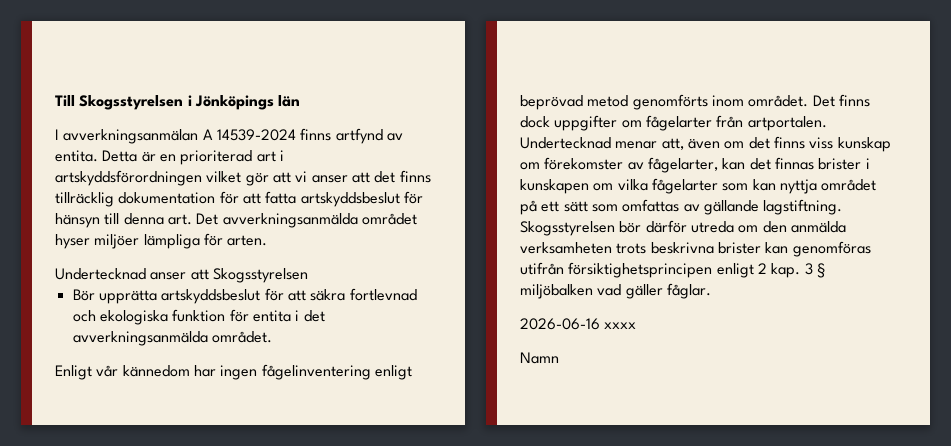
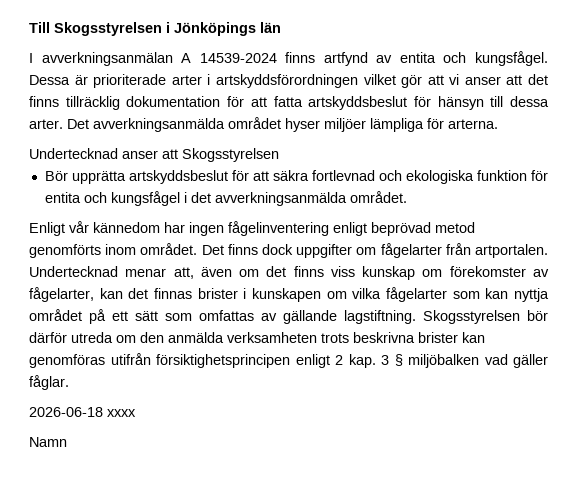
[55,150,276,165] entita. Detta är en prioriterad art -> [399,51,548,66] [29,74,202,88] entita och kungsfågel. Dessa är prioriterade arter
[123,213,192,225] denna art. -> [509,96,549,107] [29,119,63,129] dessa arter.
[227,235,268,246] arten. -> [448,119,498,129] arterna.
(291, 316) none -> [83,191,180,206] och kungsfågel
[520,318,600,330] 2026-06-16 -> [29,407,103,417] 2026-06-18

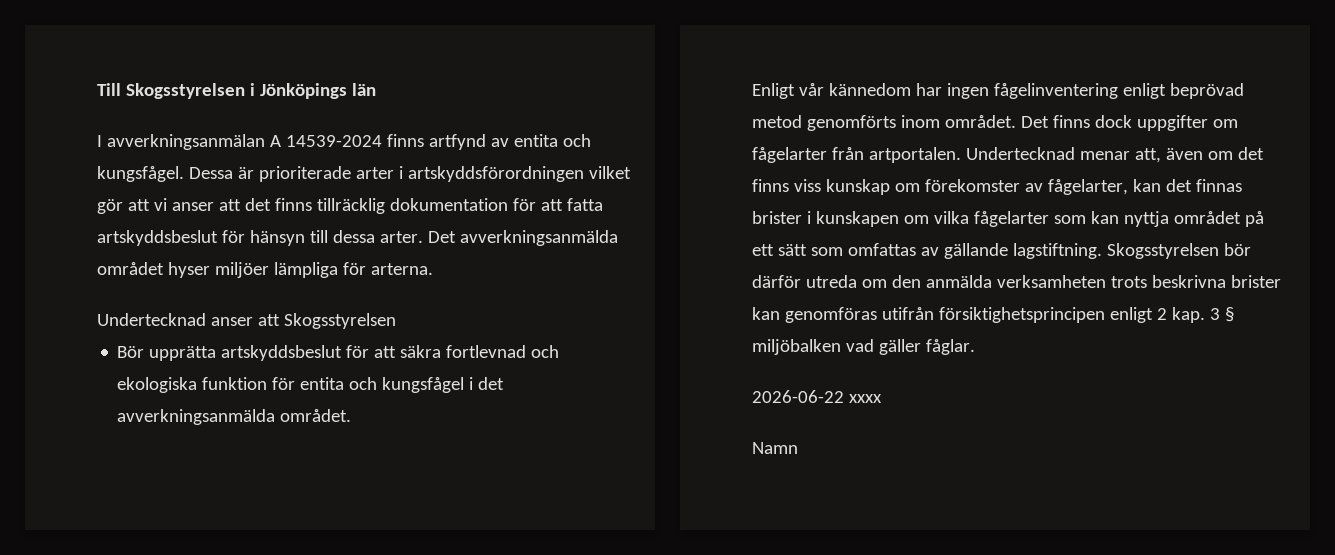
[29,407,103,417] 2026-06-18 -> [752,390,844,403] 2026-06-22

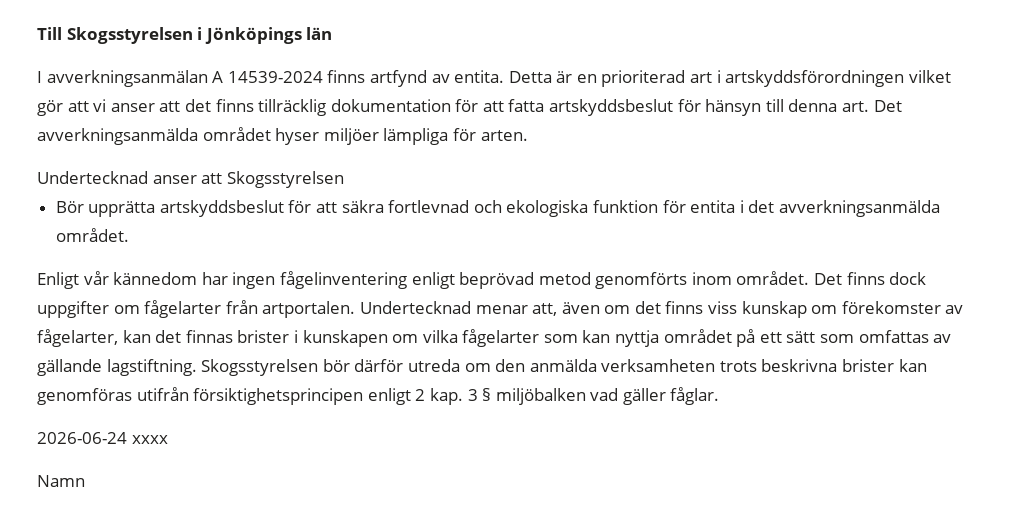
[513,134,591,147] [97,166,394,182] entita och kungsfågel. Dessa är prioriterade arter -> [454,70,713,87] entita. Detta är en prioriterad art
[332,230,423,243] dessa arter. -> [788,99,870,112] denna art.
[370,263,433,275] arterna. -> [480,130,528,141] arten.
[349,377,465,393] och kungsfågel -> (736, 206) none
[752,390,844,403] 2026-06-22 -> [37,432,127,444] 2026-06-24

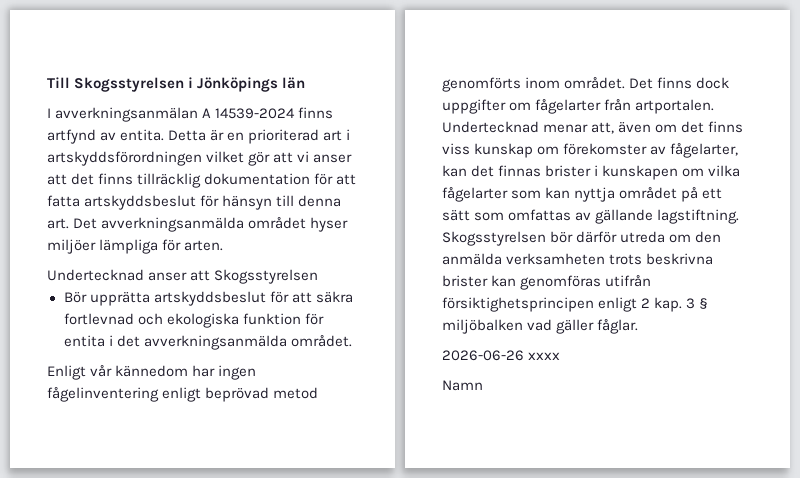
[37,432,127,444] 2026-06-24 -> [442,350,524,361] 2026-06-26

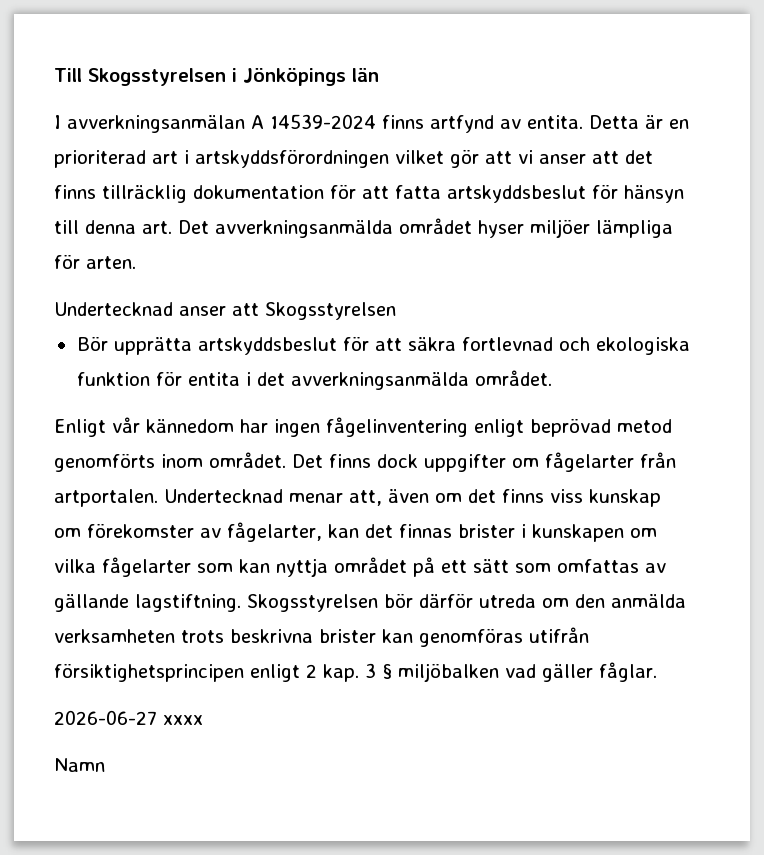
[442,350,524,361] 2026-06-26 -> [54,710,157,725] 2026-06-27

